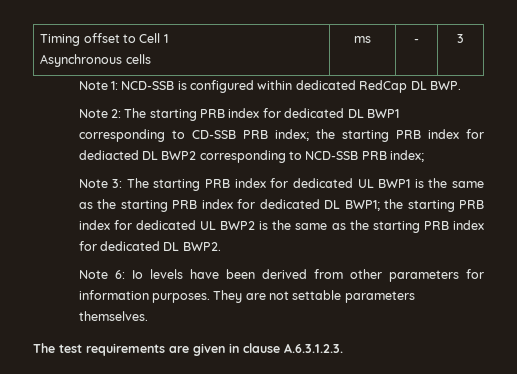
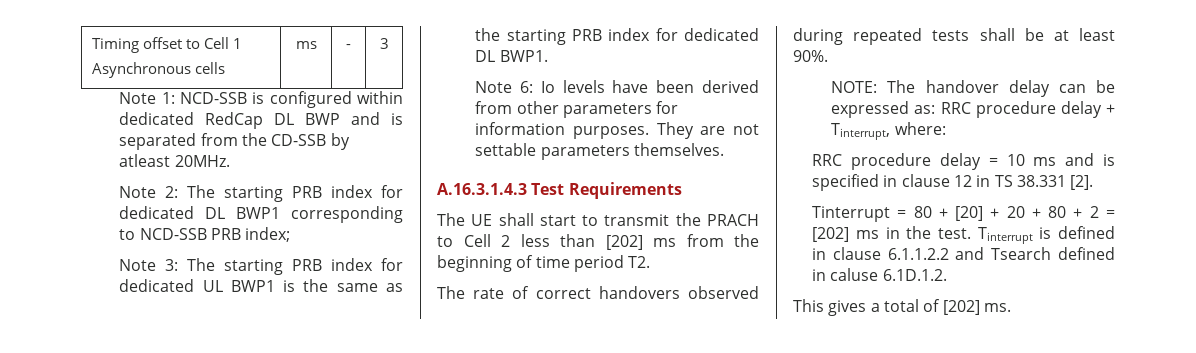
[429,81,461,90] BWP. -> [305,112,403,125] [119,133,350,150] [119,154,230,167] BWP and is separated from the CD-SSB by atleast 20MHz.
[191,129,485,142] [78,150,303,163] CD-SSB PRB index; the starting PRB index for dediacted DL BWP2 corresponding to -> (136, 234) none
[344,199,485,212] [78,220,484,233] [78,241,221,251] BWP1; the starting PRB index for dedicated UL BWP2 is the same as the starting PRB index for dedicated DL BWP2. -> [499,50,548,62] BWP1.
[33,343,343,356] The test requirements are given in clause A.6.3.1.2.3. -> [437,182,682,199] [437,213,759,226] [437,234,759,250] [437,255,651,272] [437,286,759,299] [793,28,1115,45] [793,50,828,62] [831,80,1115,97] [831,101,1115,118] [831,122,946,140] [812,153,1115,170] [812,174,1094,191] [812,206,1116,222] [812,226,1115,244] [812,247,1115,260] [812,268,947,281] [793,299,1011,316] A.16.3.1.4.3 Test Requirements // The UE shall start to transmit the PRACH to Cell 2 less than [202] ms from the beginning of time period T2. // The rate of correct handovers observed during repeated tests shall be at least 90%. // NOTE: The handover delay can be expressed as: RRC procedure delay + Tinterrupt, where: // RRC procedure delay = 10 ms and is specified in clause 12 in TS 38.331 [2]. // Tinterrupt = 80 + [20] + 20 + 80 + 2 = [202] ms in the test. Tinterrupt is defined in clause 6.1.1.2.2 and Tsearch defined in caluse 6.1D.1.2. // This gives a total of [202] ms.

